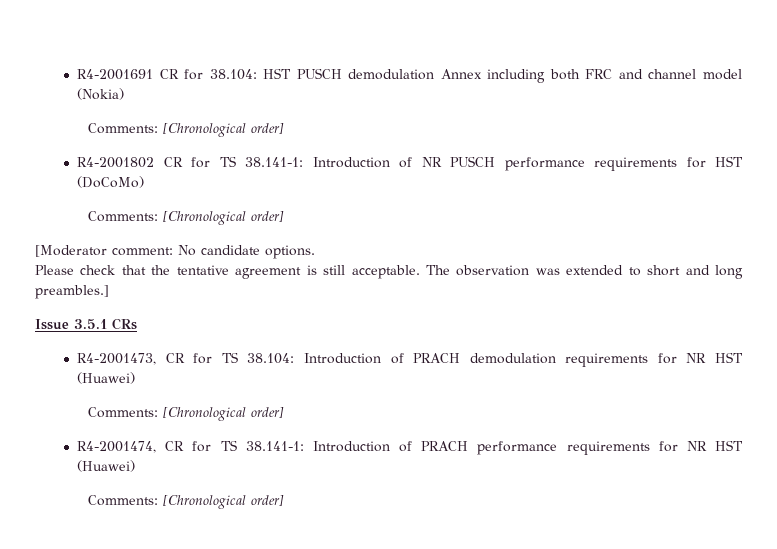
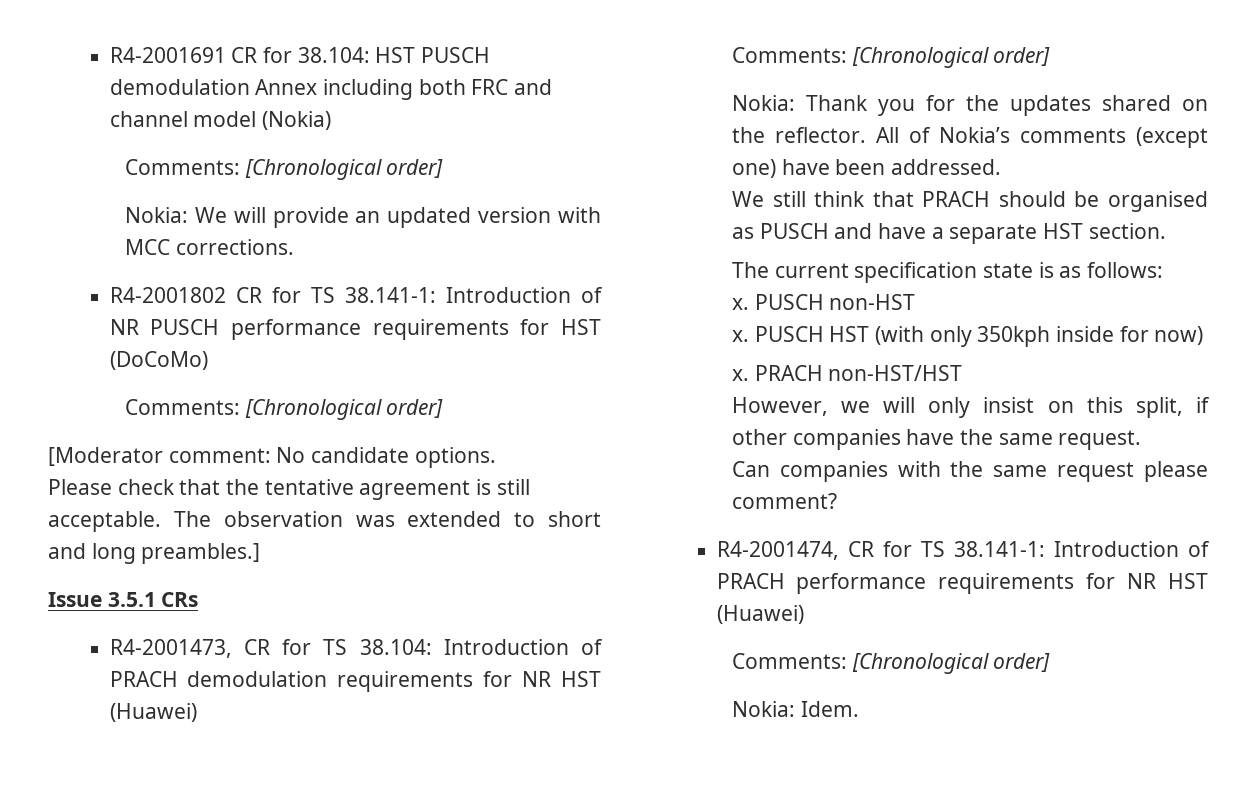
(285, 128) none -> [124,207,601,228] [124,239,294,255] // Nokia: We will provide an updated version with MCC corrections.
(285, 412) none -> [731,95,1208,116] [731,127,1208,148] [731,159,1001,178] [731,191,1208,212] [731,223,1166,244] [731,262,1163,283] [731,294,916,310] [731,326,1204,347] [731,365,963,381] [731,397,1210,418] [731,429,1142,450] [731,461,1208,482] [731,493,837,509] // Nokia: Thank you for the updates shared on the reflector. All of Nokia’s comments (except one) have been addressed. // We still think that PRACH should be organised as PUSCH and have a separate HST section. // The current specification state is as follows: // x. PUSCH non-HST // x. PUSCH HST (with only 350kph inside for now) // x. PRACH non-HST/HST // However, we will only insist on this split, if other companies have the same request. // Can companies with the same request please comment?
(285, 500) none -> [731,701,859,717] // Nokia: Idem.

